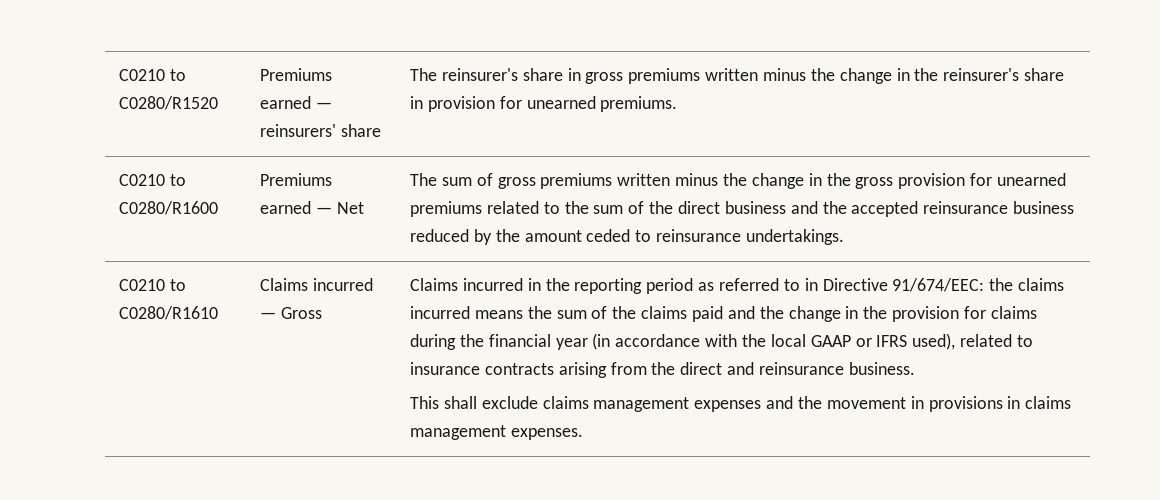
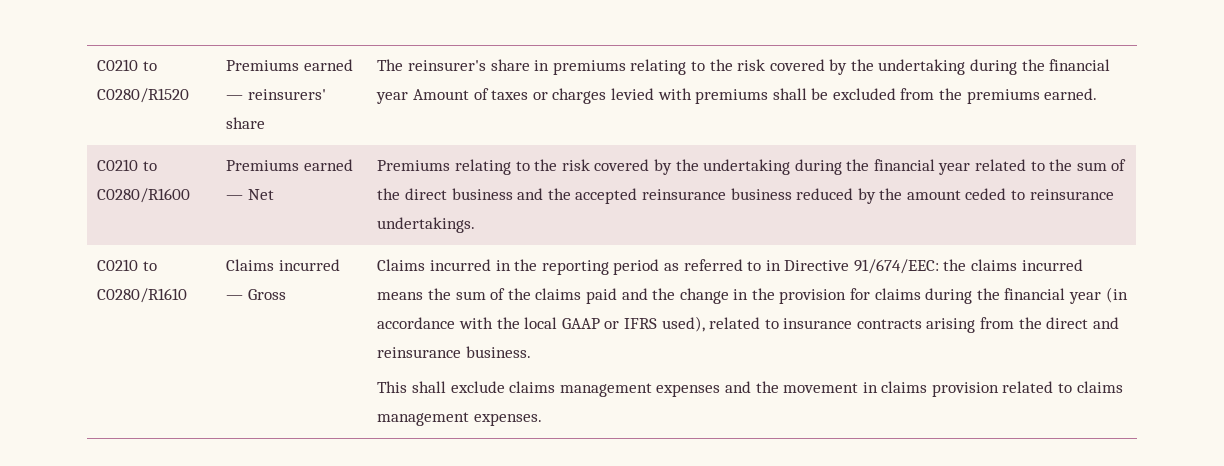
[585,68,1065,84] [409,96,678,112] gross premiums written minus the change in the reinsurer's share in provision for unearned premiums. -> [552,59,1111,75] [376,88,1098,104] premiums relating to the risk covered by the undertaking during the financial year Amount of taxes or charges levied with premiums shall be excluded from the premiums earned.
[409,173,1066,189] [409,201,482,217] The sum of gross premiums written minus the change in the gross provision for unearned premiums -> [377,159,971,175] Premiums relating to the risk covered by the undertaking during the financial year
[928,396,1021,412] provisions in -> [881,381,1073,397] claims provision related to

